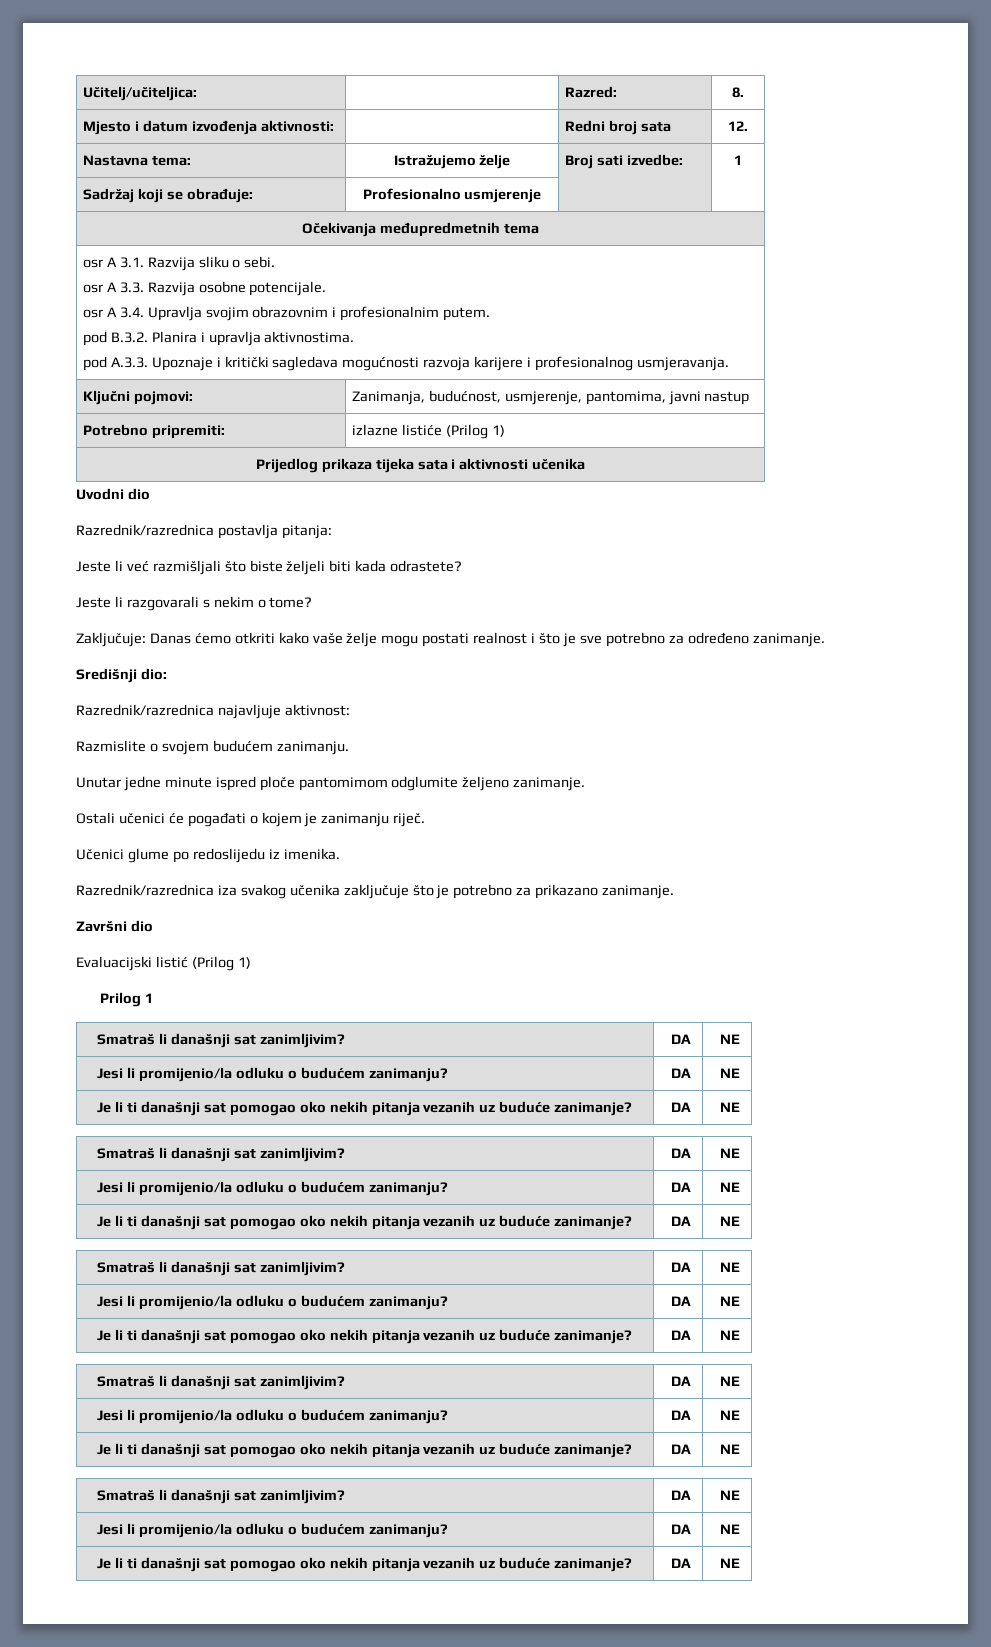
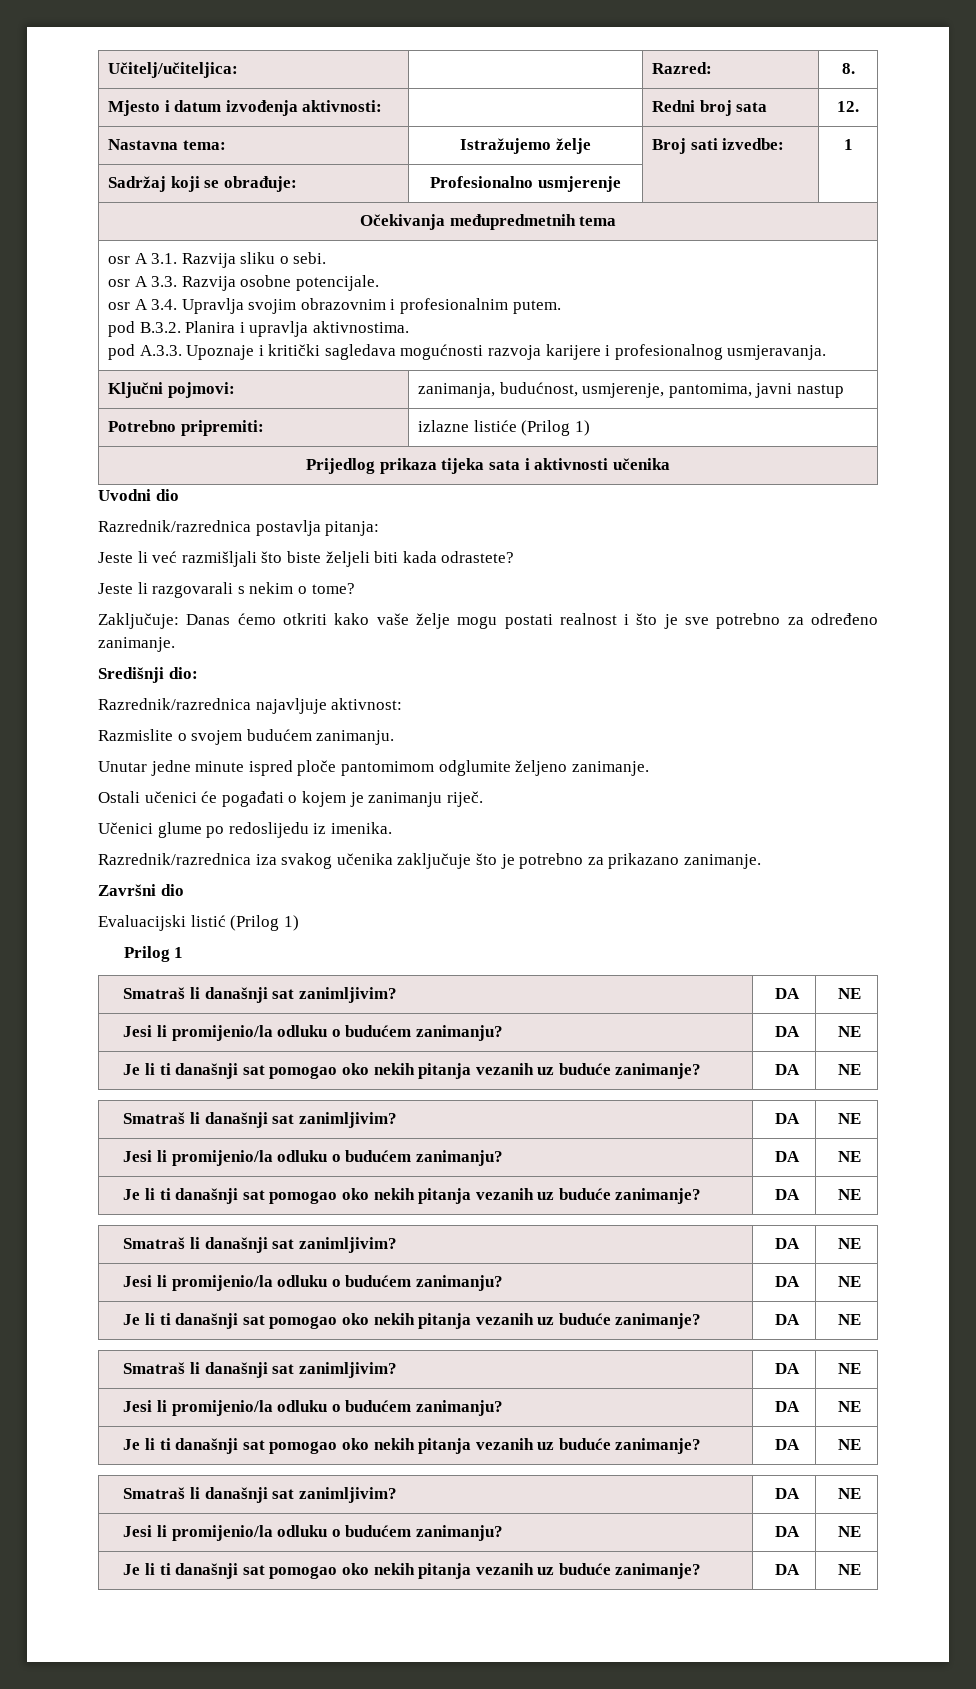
[351,391,425,405] Zanimanja, -> [417,383,495,398] zanimanja,

